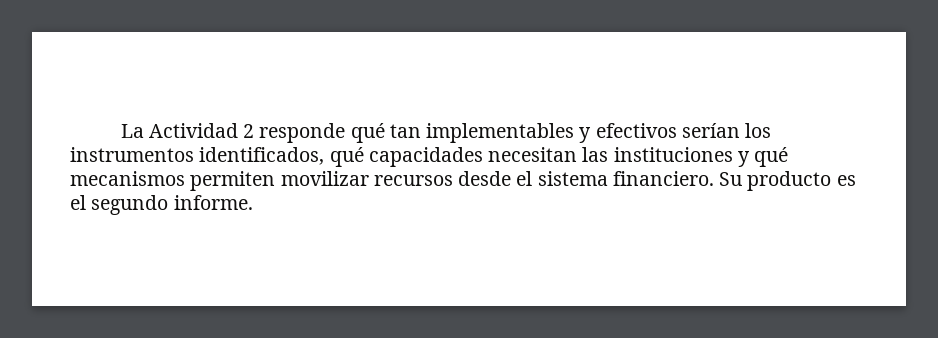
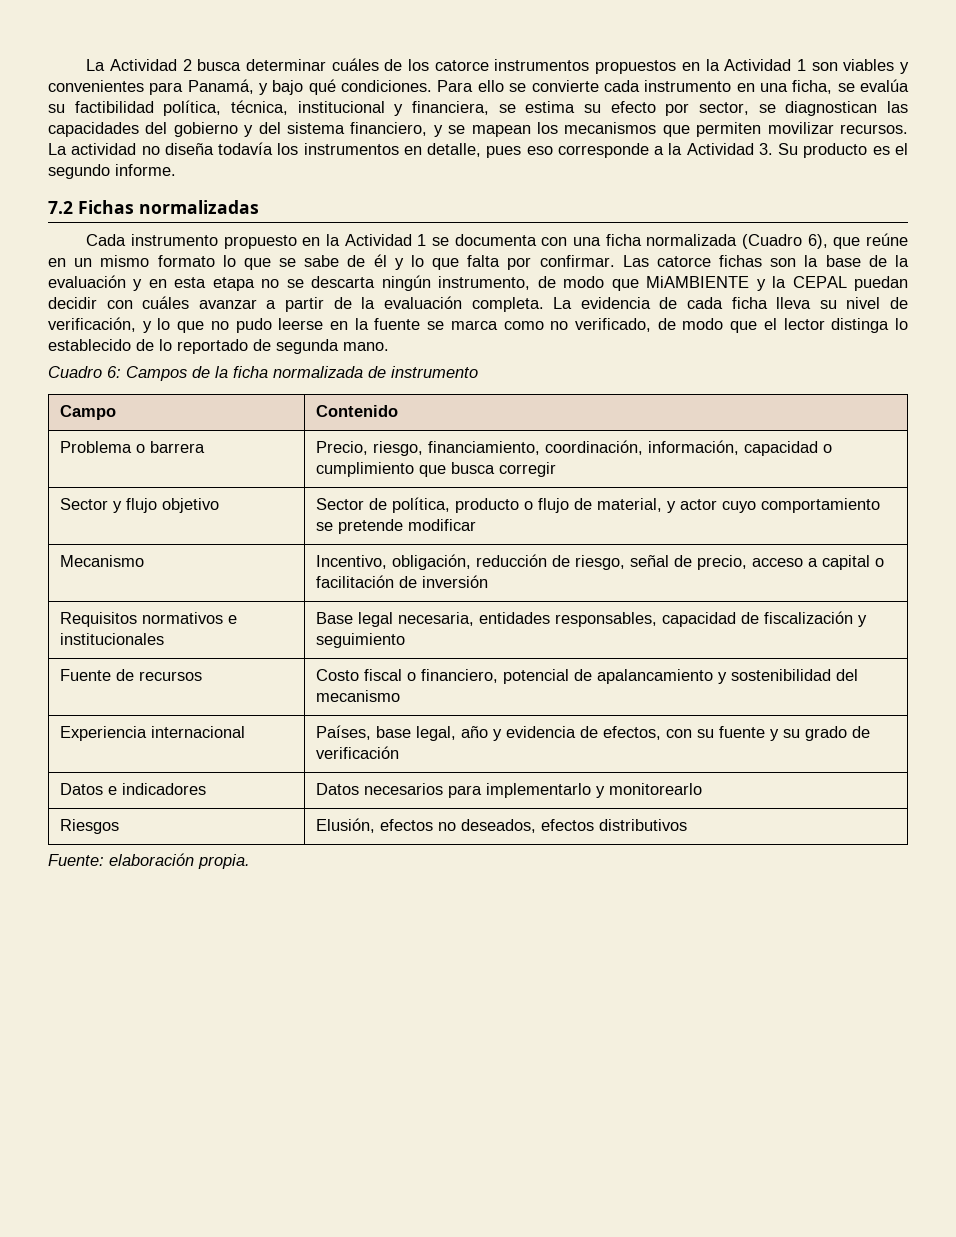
[259,123,772,143] [70,147,789,167] [70,171,714,191] responde qué tan implementables y efectivos serían los instrumentos identificados, qué capacidades necesitan las instituciones y qué mecanismos permiten movilizar recursos desde el sistema financiero. -> [197,58,909,74] [48,79,910,95] [48,100,908,116] [48,122,908,137] [48,142,773,158] busca determinar cuáles de los catorce instrumentos propuestos en la Actividad 1 son viables y convenientes para Panamá, y bajo qué condiciones. Para ello se convierte cada instrumento en una ficha, se evalúa su factibilidad política, técnica, institucional y financiera, se estima su efecto por sector, se diagnostican las capacidades del gobierno y del sistema financiero, y se mapean los mecanismos que permiten movilizar recursos. La actividad no diseña todavía los instrumentos en detalle, pues eso corresponde a la Actividad 3.
(253, 202) none -> [48,200,259,214] [86,233,908,249] [48,254,909,270] [48,275,909,291] [48,296,908,312] [48,317,908,333] [48,339,389,354] [48,366,478,381] [59,405,116,420] [315,405,398,417] [59,441,205,453] [315,440,832,456] [315,462,556,477] [59,498,219,513] [315,497,880,513] [315,519,476,534] [59,555,144,567] [315,554,884,570] [315,575,488,588] [59,612,237,627] [59,633,164,645] [315,611,867,627] [315,633,405,648] [59,669,202,681] [315,669,858,684] [315,690,400,702] [59,726,245,741] [315,725,870,741] [315,746,399,759] [59,783,206,795] [315,783,702,798] [59,819,119,834] [315,818,687,833] [48,853,250,869] // 7.2 Fichas normalizadas // Cada instrumento propuesto en la Actividad 1 se documenta con una ficha normalizada (Cuadro 6), que reúne en un mismo formato lo que se sabe de él y lo que falta por confirmar. Las catorce fichas son la base de la evaluación y en esta etapa no se descarta ningún instrumento, de modo que MiAMBIENTE y la CEPAL puedan decidir con cuáles avanzar a partir de la evaluación completa. La evidencia de cada ficha lleva su nivel de verificación, y lo que no pudo leerse en la fuente se marca como no verificado, de modo que el lector distinga lo establecido de lo reportado de segunda mano. // Cuadro 6: Campos de la ficha normalizada de instrumento // Campo | Contenido // Problema o barrera | Precio, riesgo, financiamiento, coordinación, información, capacidad o cumplimiento que busca corregir // Sector y flujo objetivo | Sector de política, producto o flujo de material, y actor cuyo comportamiento se pretende modificar // Mecanismo | Incentivo, obligación, reducción de riesgo, señal de precio, acceso a capital o facilitación de inversión // Requisitos normativos e institucionales | Base legal necesaria, entidades responsables, capacidad de fiscalización y seguimiento // Fuente de recursos | Costo fiscal o financiero, potencial de apalancamiento y sostenibilidad del mecanismo // Experiencia internacional | Países, base legal, año y evidencia de efectos, con su fuente y su grado de verificación // Datos e indicadores | Datos necesarios para implementarlo y monitorearlo // Riesgos | Elusión, efectos no deseados, efectos distributivos // Fuente: elaboración propia.

